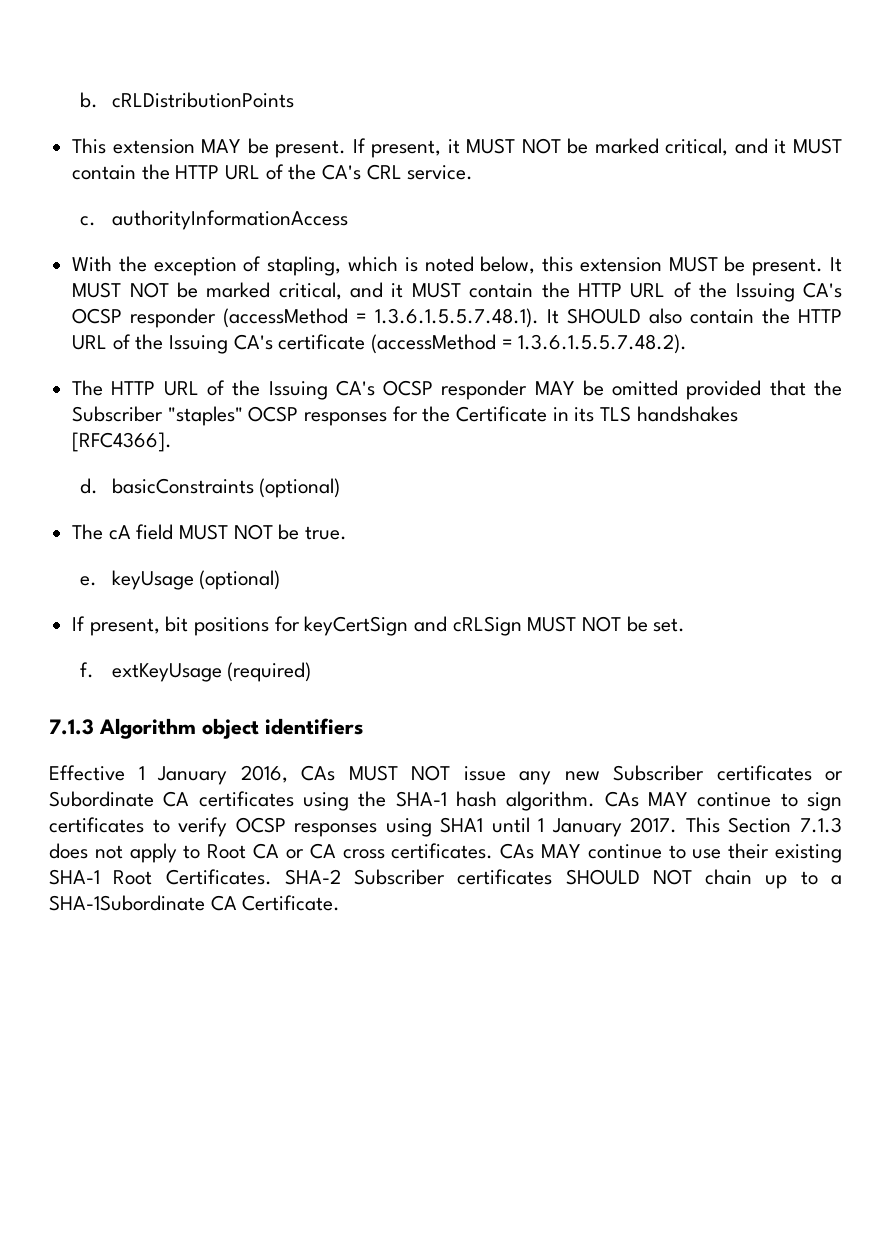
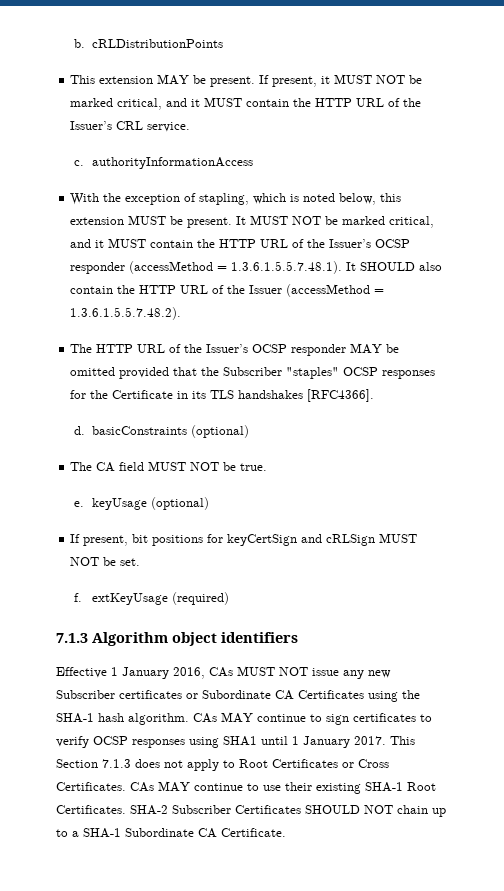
[322,164,362,180] CA's -> [70,121,113,130] Issuer’s
[735,282,842,302] Issuing CA's -> [329,239,372,248] Issuer’s
[169,334,366,354] Issuing CA's certificate -> [249,285,283,294] Issuer
[268,380,375,400] Issuing CA's -> [206,344,249,353] Issuer’s
[108,525,131,540] cA -> [96,462,116,472] CA
[198,791,294,807] certificates -> [298,690,364,699] Certificates
[253,843,494,859] CA or CA cross certificates. -> [272,759,389,768] [56,782,126,791] Certificates or Cross Certificates.
[457,869,553,885] certificates -> [235,805,301,814] Certificates
[49,895,205,911] SHA-1Subordinate -> [83,828,194,838] SHA-1 Subordinate

